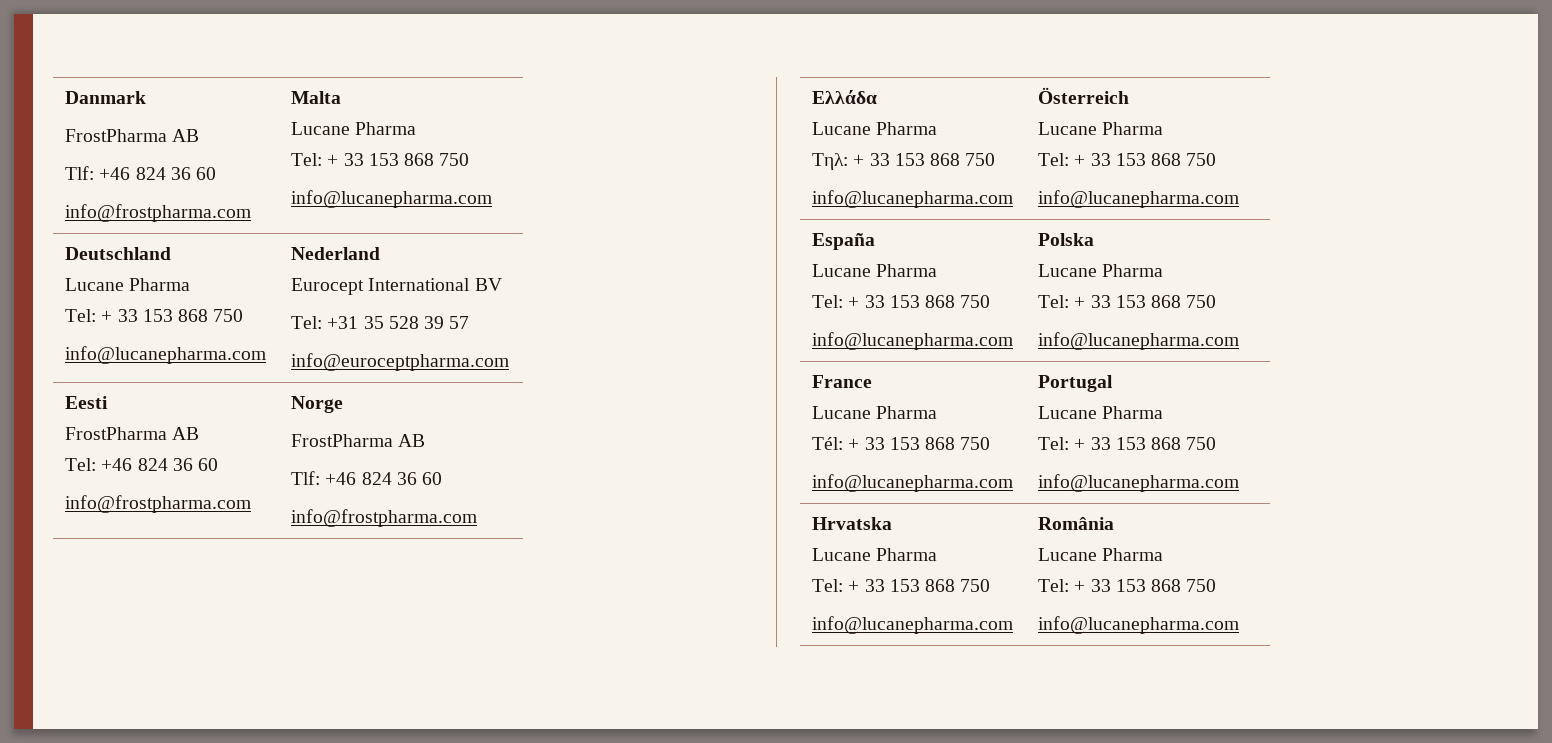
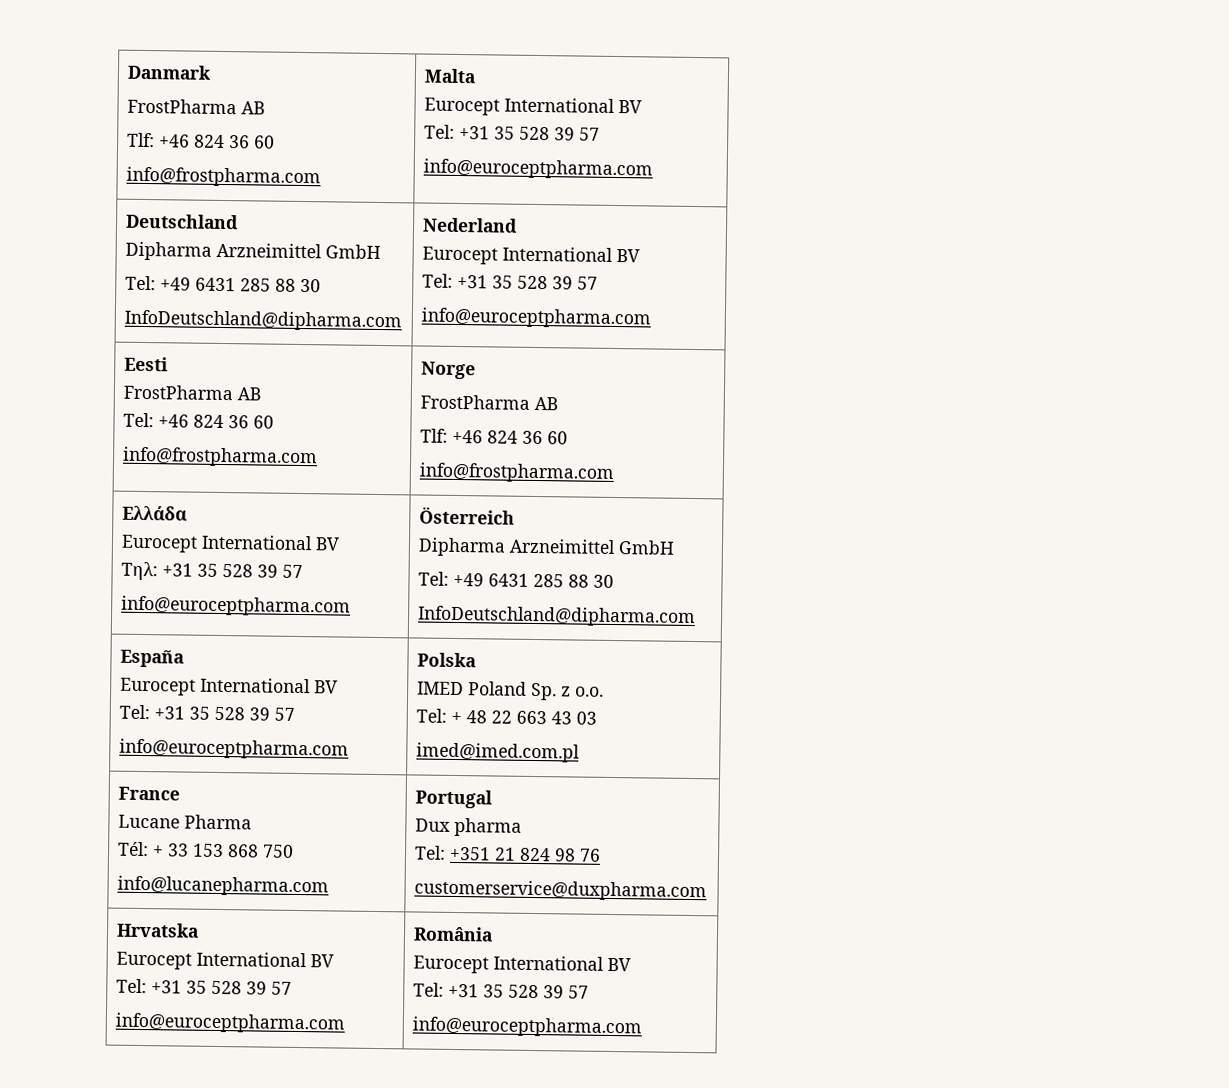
[291,122,417,135] [291,153,470,166] [291,190,493,208] [65,247,172,260] [65,278,191,291] [65,309,244,322] [65,346,267,364] Lucane Pharma // Tel: + 33 153 868 750 // info@lucanepharma.com // Deutschland // Lucane Pharma // Tel: + 33 153 868 750 // info@lucanepharma.com -> [423,97,642,116] [423,124,600,141] [422,158,653,180] [124,213,239,230] [124,241,381,261] [124,275,321,293] [123,309,402,332] Eurocept International BV // Tel: +31 35 528 39 57 // info@euroceptpharma.com // Deutschland // Dipharma Arzneimittel GmbH // Tel: +49 6431 285 88 30 // InfoDeutschland@dipharma.com
[812,122,938,135] [812,153,996,170] [812,190,1014,208] [1038,87,1130,104] [1038,122,1164,135] [1038,153,1217,166] [1038,190,1240,208] [812,233,876,250] [812,264,938,277] [812,295,991,308] [812,332,1014,350] [1038,233,1095,246] [1038,264,1164,277] [1038,295,1217,308] [1038,332,1240,350] Lucane Pharma // Τηλ: + 33 153 868 750 // info@lucanepharma.com | Österreich // Lucane Pharma // Tel: + 33 153 868 750 // info@lucanepharma.com // España // Lucane Pharma // Tel: + 33 153 868 750 // info@lucanepharma.com | Polska // Lucane Pharma // Tel: + 33 153 868 750 // info@lucanepharma.com -> [120,534,340,553] [120,561,303,581] [120,595,351,617] [418,506,515,525] [417,537,675,557] [417,571,614,588] [416,605,696,628] [119,649,184,668] [119,677,338,696] [118,704,295,721] [118,738,349,760] [416,652,476,668] [416,681,604,701] [415,708,597,725] [415,742,580,763] Eurocept International BV // Tηλ: +31 35 528 39 57 // info@euroceptpharma.com | Österreich // Dipharma Arzneimittel GmbH // Tel: +49 6431 285 88 30 // InfoDeutschland@dipharma.com // España // Eurocept International BV // Tel: +31 35 528 39 57 // info@euroceptpharma.com | Polska // IMED Poland Sp. z o.o. // Tel: + 48 22 663 43 03 // imed@imed.com.pl
[1038,406,1164,419] [1038,437,1217,450] [1038,474,1240,492] [812,517,893,530] [812,548,938,561] [812,579,991,592] [812,616,1014,634] [1038,517,1115,530] [1038,548,1164,561] [1038,579,1217,592] [1038,616,1240,634] Lucane Pharma // Tel: + 33 153 868 750 // info@lucanepharma.com // Hrvatska // Lucane Pharma // Tel: + 33 153 868 750 // info@lucanepharma.com | România // Lucane Pharma // Tel: + 33 153 868 750 // info@lucanepharma.com -> [414,817,522,837] [413,845,601,862] [413,879,707,902] [115,922,199,938] [115,951,334,970] [115,978,292,995] [114,1012,345,1034] [412,926,493,942] [412,955,631,974] [412,982,589,999] [411,1016,642,1038] Dux pharma // Tel: +351 21 824 98 76 // customerservice@duxpharma.com // Hrvatska // Eurocept International BV // Tel: +31 35 528 39 57 // info@euroceptpharma.com | România // Eurocept International BV // Tel: +31 35 528 39 57 // info@euroceptpharma.com

